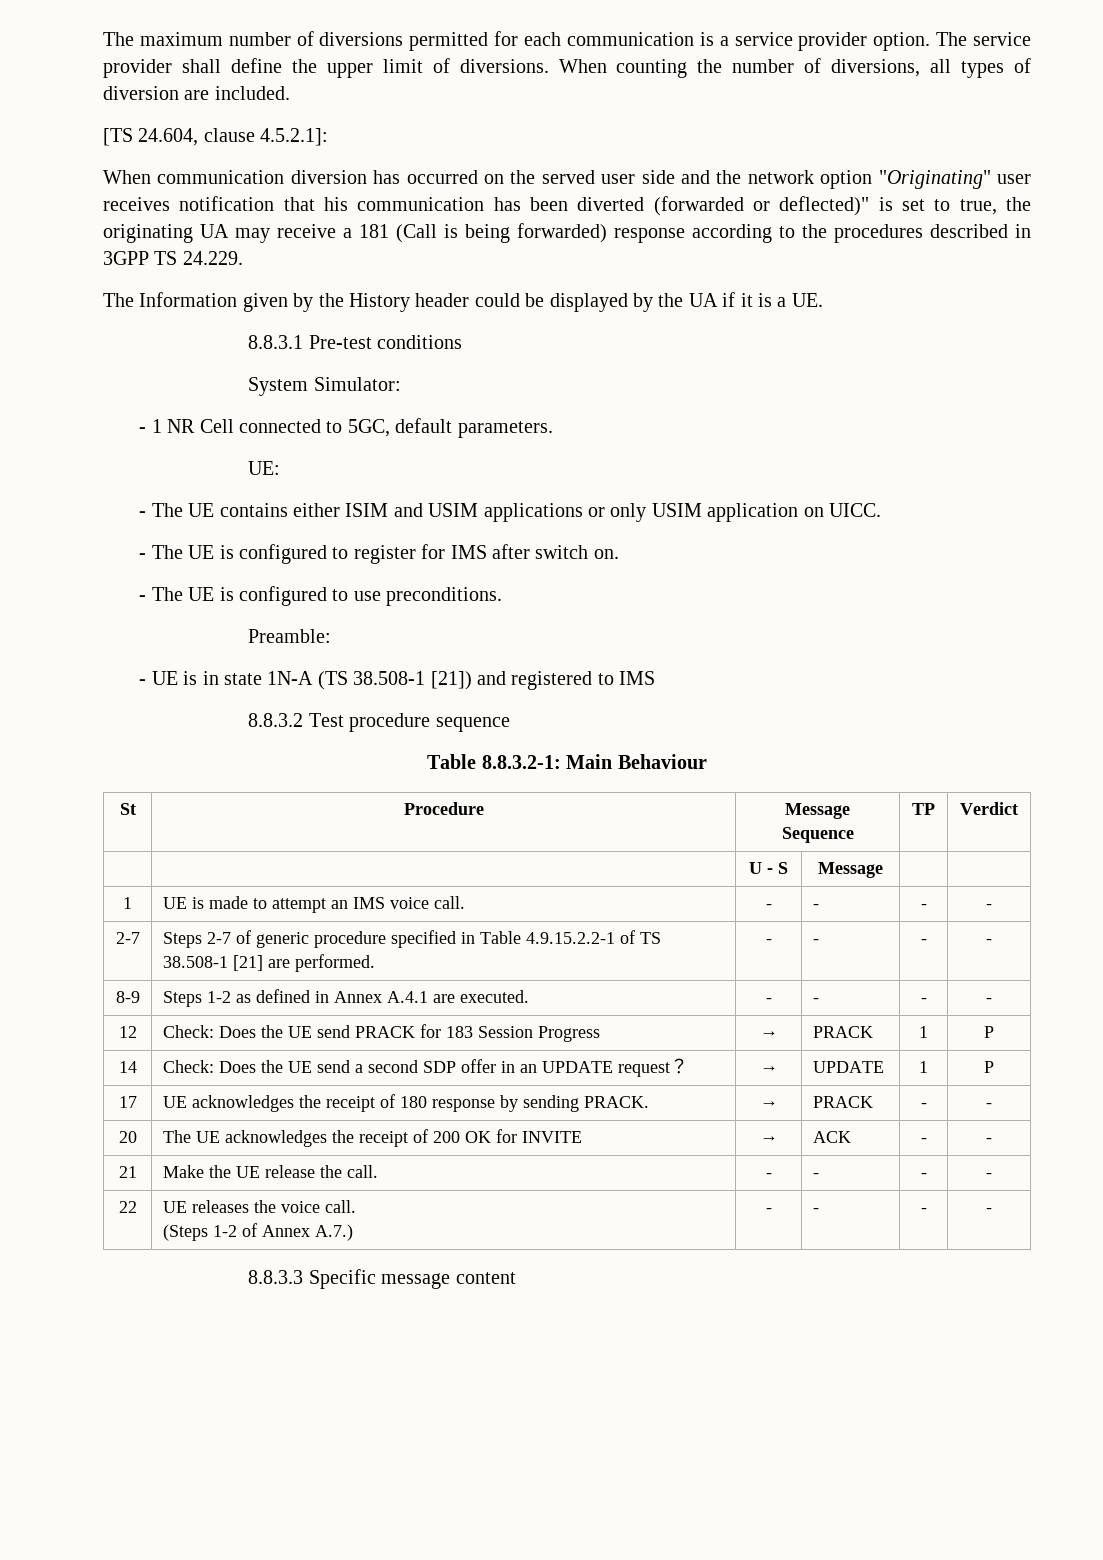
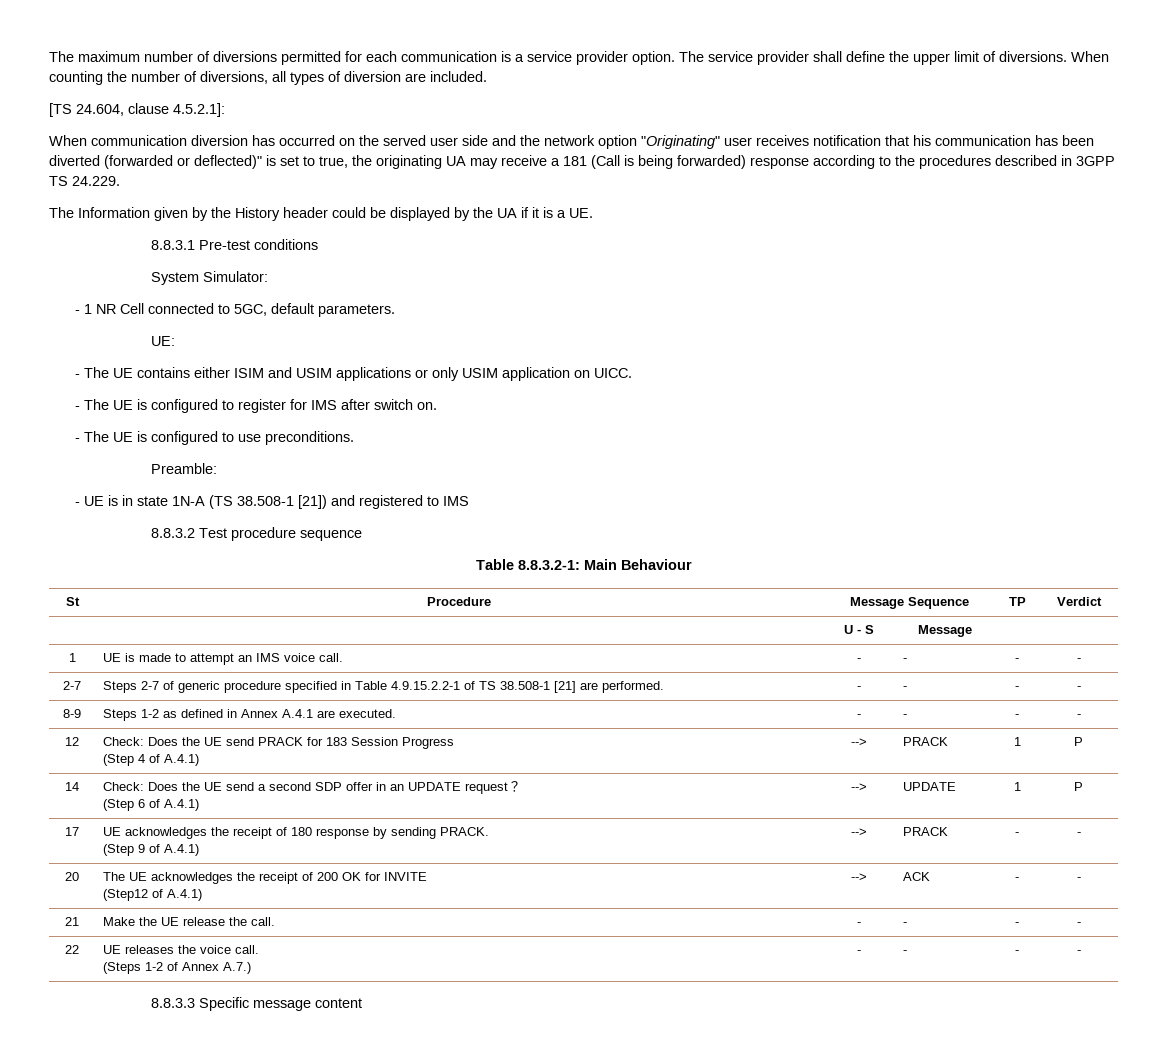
[759,1031,778,1038] | → -> [102,754,199,766] [851,738,867,746] // (Step 4 of A.4.1) | -->
[759,1066,778,1073] | → -> [102,799,199,811] [851,783,867,791] // (Step 6 of A.4.1) | -->
[759,1101,778,1108] | → -> [102,844,199,856] [851,828,867,836] // (Step 9 of A.4.1) | -->
[759,1136,778,1143] | → -> [102,889,202,901] [851,873,867,881] // (Step12 of A.4.1) | -->

